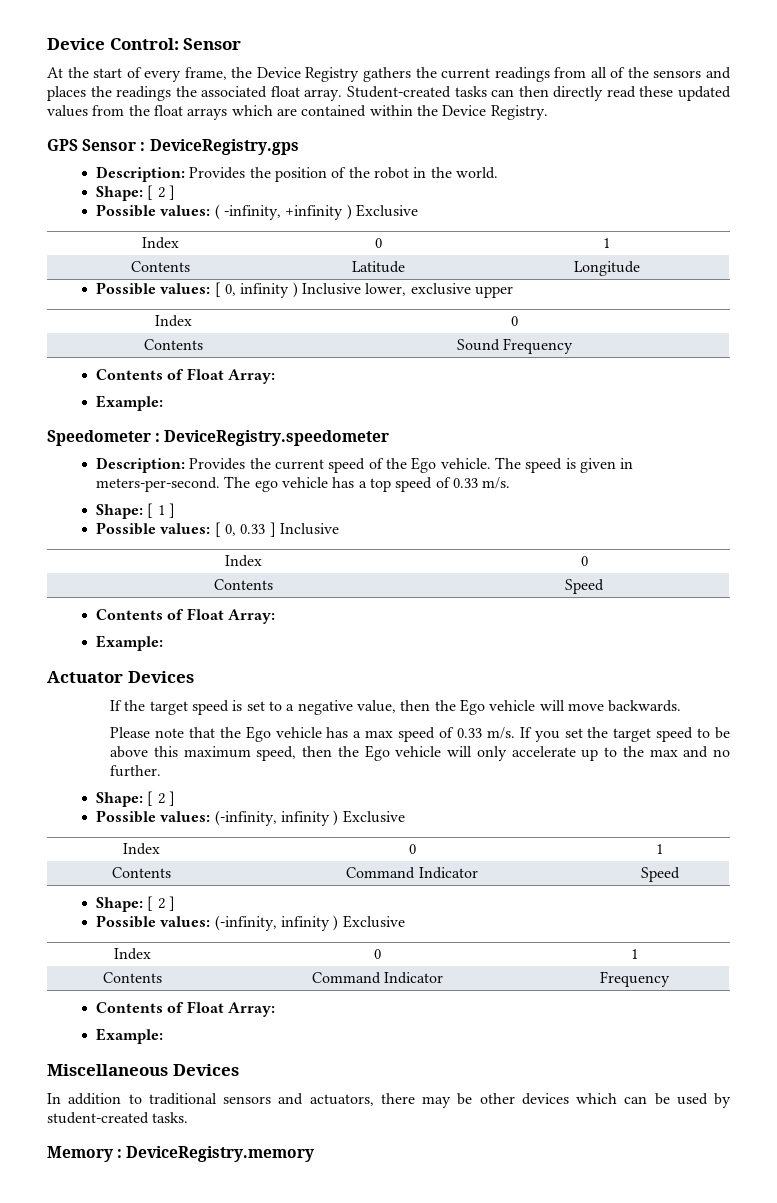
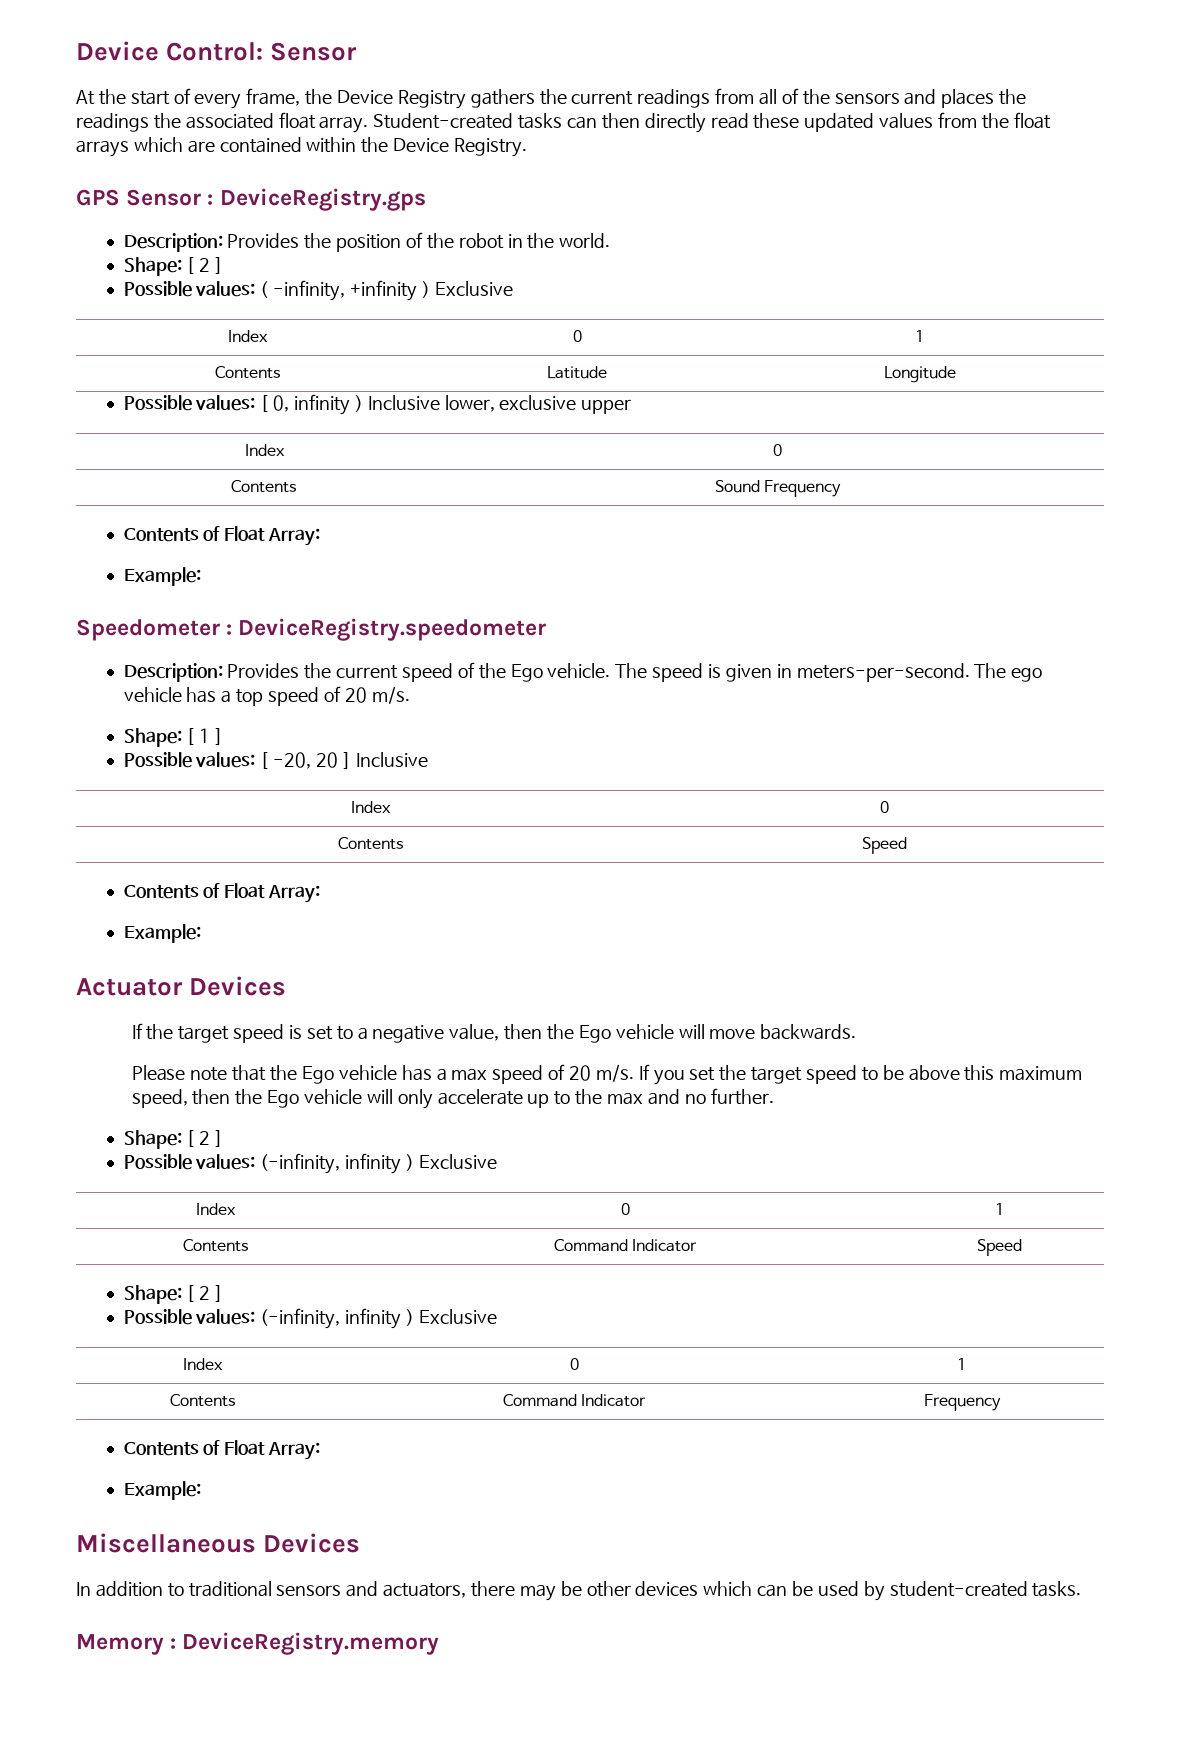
[453,478,479,488] 0.33 -> [344,687,367,703] 20
[225,524,266,536] 0, 0.33 -> [273,752,338,769] -20, 20
[456,728,482,738] 0.33 -> [568,1065,591,1081] 20

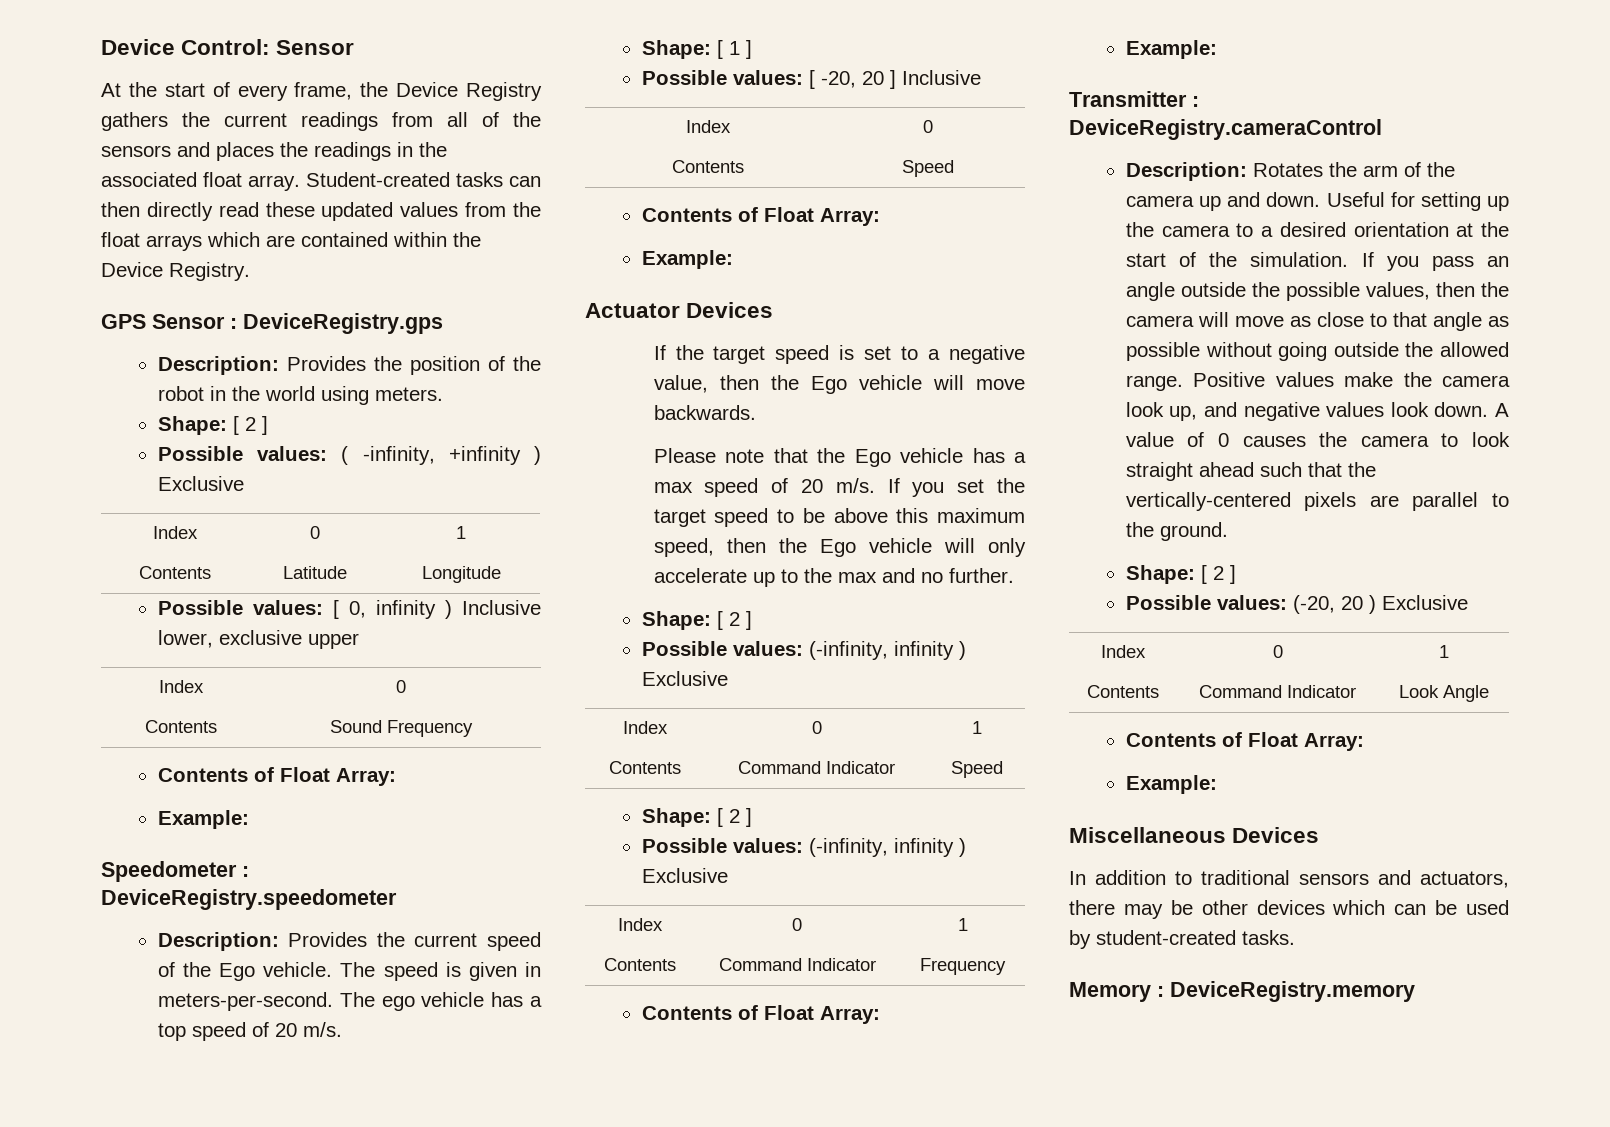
(149, 122) none -> [397,142,413,157] in
[559,233,611,248] world. -> [264,386,443,405] world using meters.
(201, 1490) none -> [1069,91,1199,107] [1069,119,1382,140] [1125,162,1455,181] [1125,192,1509,211] [1125,222,1509,237] [1125,252,1509,271] [1125,282,1509,301] [1125,312,1509,331] [1125,342,1509,361] [1125,372,1510,391] [1125,402,1509,421] [1125,432,1510,447] [1125,462,1376,481] [1125,492,1509,511] [1125,522,1228,541] [1125,565,1236,584] [1125,595,1468,614] [1100,645,1146,658] [1272,645,1283,658] [1439,645,1449,658] [1086,685,1159,698] [1199,685,1356,698] [1399,685,1489,702] [1125,732,1364,751] [1125,775,1217,794] // Transmitter : DeviceRegistry.cameraControl // Description: Rotates the arm of the camera up and down. Useful for setting up the camera to a desired orientation at the start of the simulation. If you pass an angle outside the possible values, then the camera will move as close to that angle as possible without going outside the allowed range. Positive values make the camera look up, and negative values look down. A value of 0 causes the camera to look straight ahead such that the vertically-centered pixels are parallel to the ground. // Shape: [ 2 ] // Possible values: (-20, 20 ) Exclusive // Index | 0 | 1 // Contents | Command Indicator | Look Angle // Contents of Float Array: // Example:

